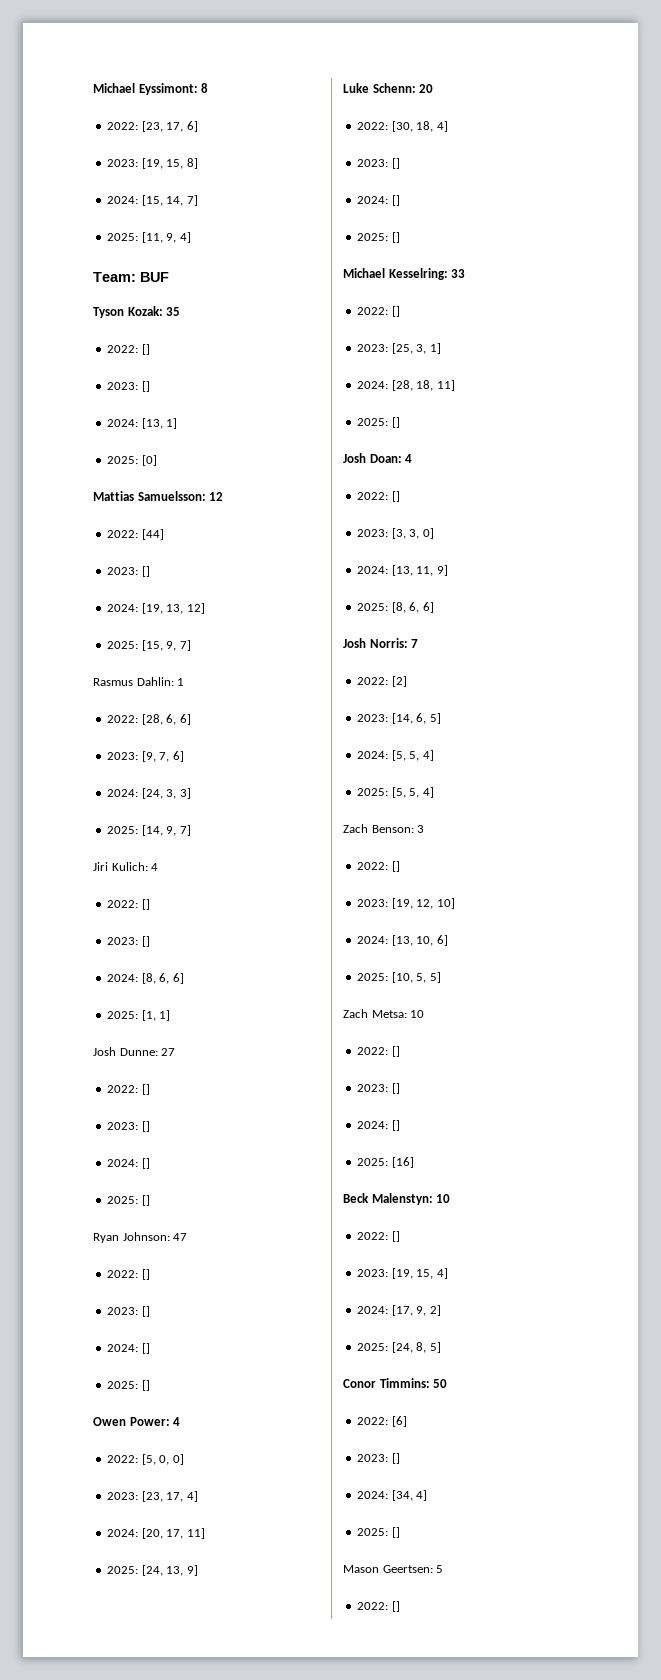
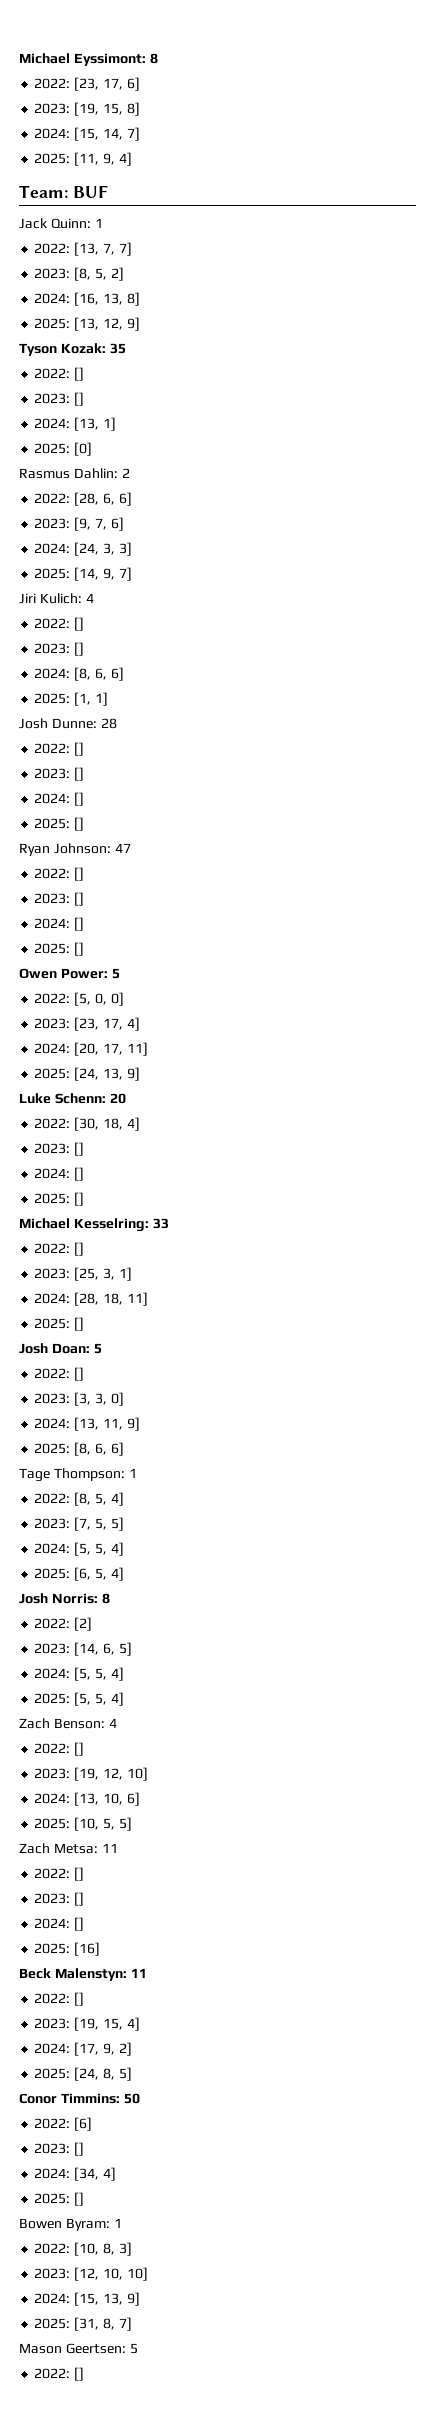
(169, 277) none -> [19,218,103,229] [34,242,132,256] [34,267,124,281] [34,292,140,306] [34,317,140,331] // Jack Quinn: 1 // 2022: [13, 7, 7] // 2023: [8, 5, 2] // 2024: [16, 13, 8] // 2025: [13, 12, 9]
[93,491,224,501] [107,529,164,540] [107,566,150,577] [107,603,205,614] [107,640,191,651] // Mattias Samuelsson: 12 // 2022: [44] // 2023: [] // 2024: [19, 13, 12] // 2025: [15, 9, 7] -> (93, 449) none
[177,678,185,686] 1 -> [121,468,130,478] 2
[161,1048,176,1056] 27 -> [100,718,117,729] 28
[173,1417,181,1426] 4 -> [111,968,120,979] 5
[405,454,413,463] 4 -> [93,1343,102,1354] 5
(434, 607) none -> [19,1468,137,1482] [34,1492,124,1506] [34,1517,124,1531] [34,1542,124,1556] [34,1567,124,1581] // Tage Thompson: 1 // 2022: [8, 5, 4] // 2023: [7, 5, 5] // 2024: [5, 5, 4] // 2025: [6, 5, 4]
[411,639,419,648] 7 -> [101,1593,110,1604] 8
[417,825,425,833] 3 -> [108,1718,117,1728] 4
[410,1010,425,1018] 10 -> [101,1843,118,1853] 11
[436,1194,451,1203] 10 -> [130,1968,147,1978] 11
(400, 1532) none -> [19,2218,122,2231] [34,2242,132,2256] [34,2267,148,2281] [34,2292,140,2306] [34,2317,132,2331] // Bowen Byram: 1 // 2022: [10, 8, 3] // 2023: [12, 10, 10] // 2024: [15, 13, 9] // 2025: [31, 8, 7]

